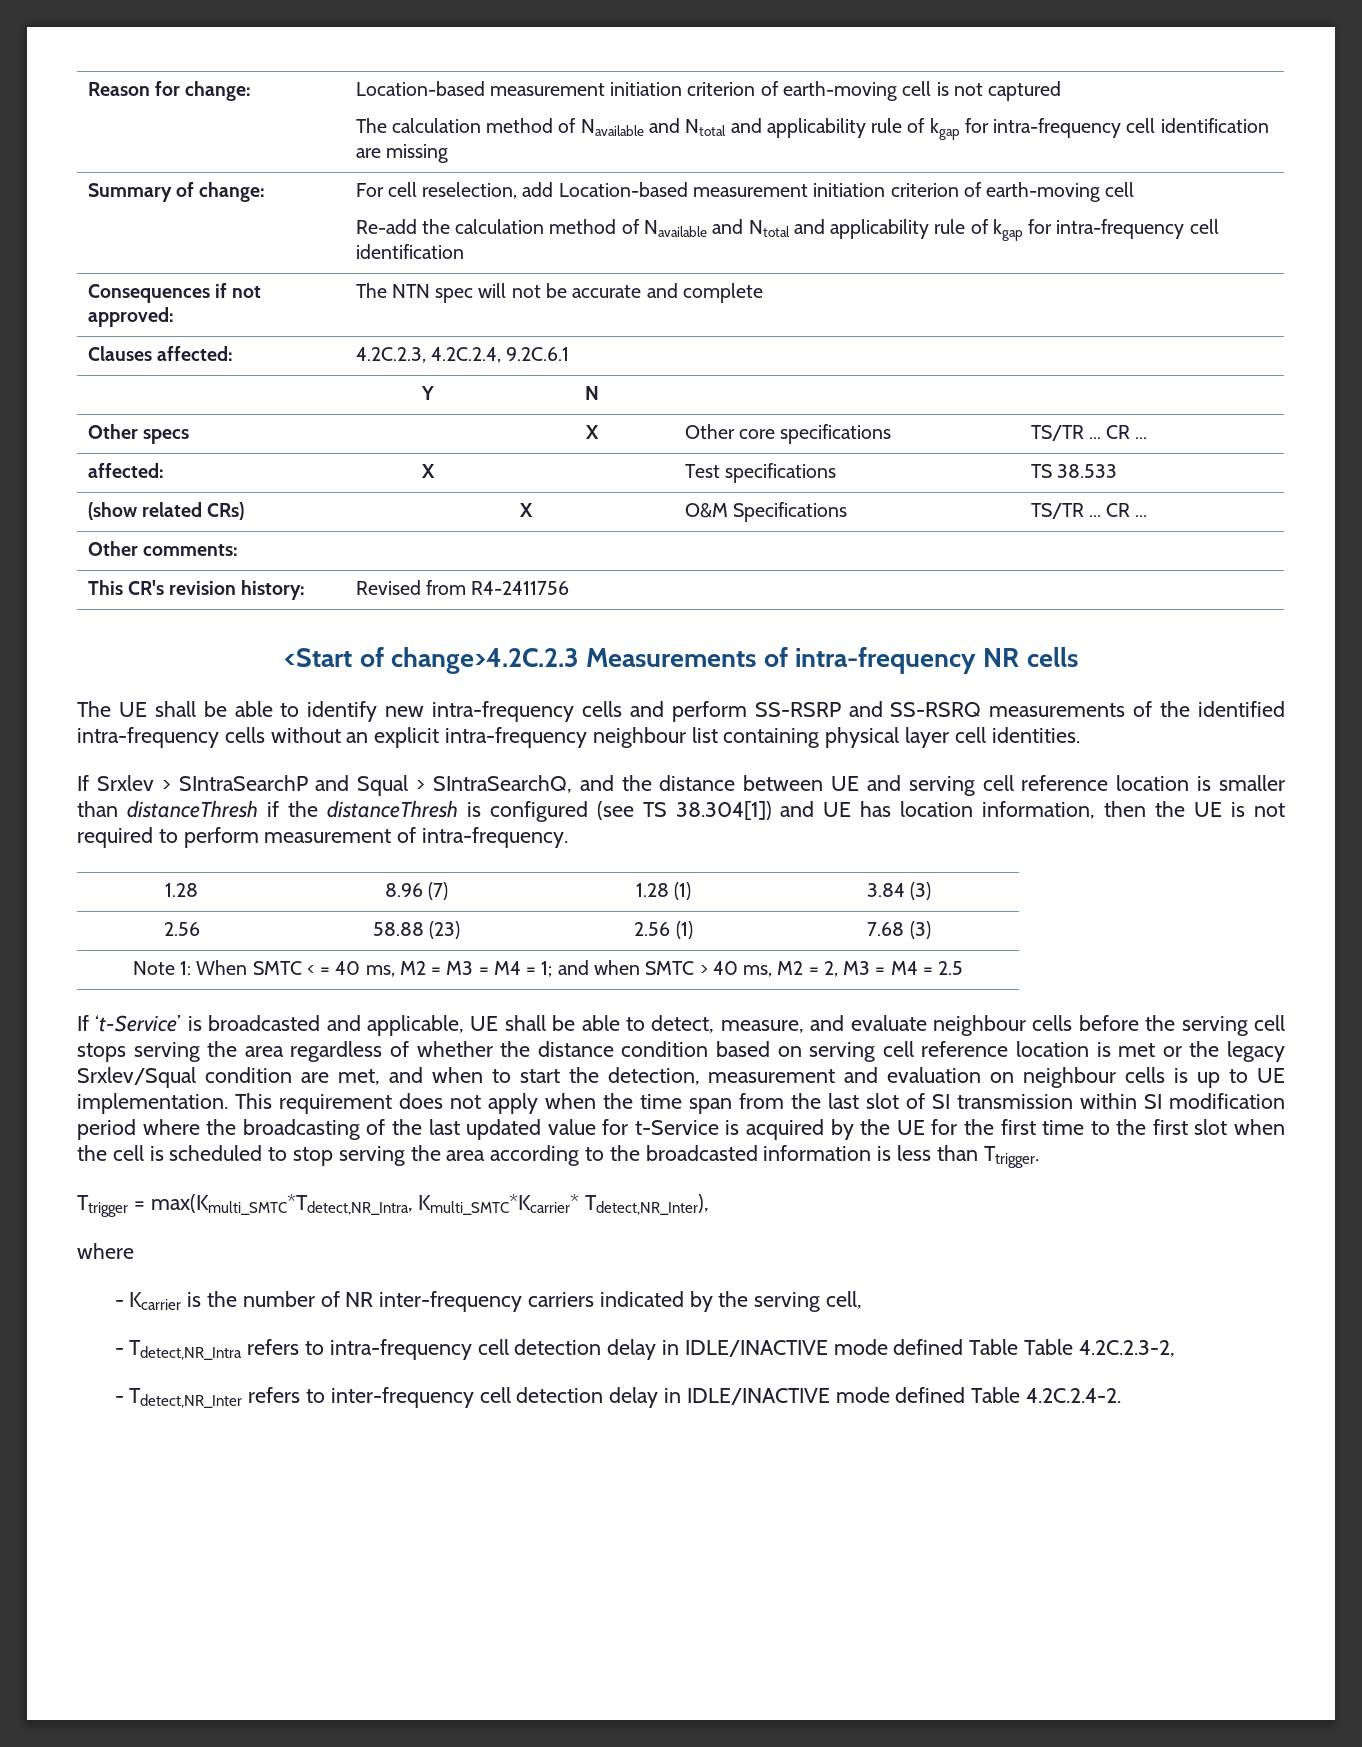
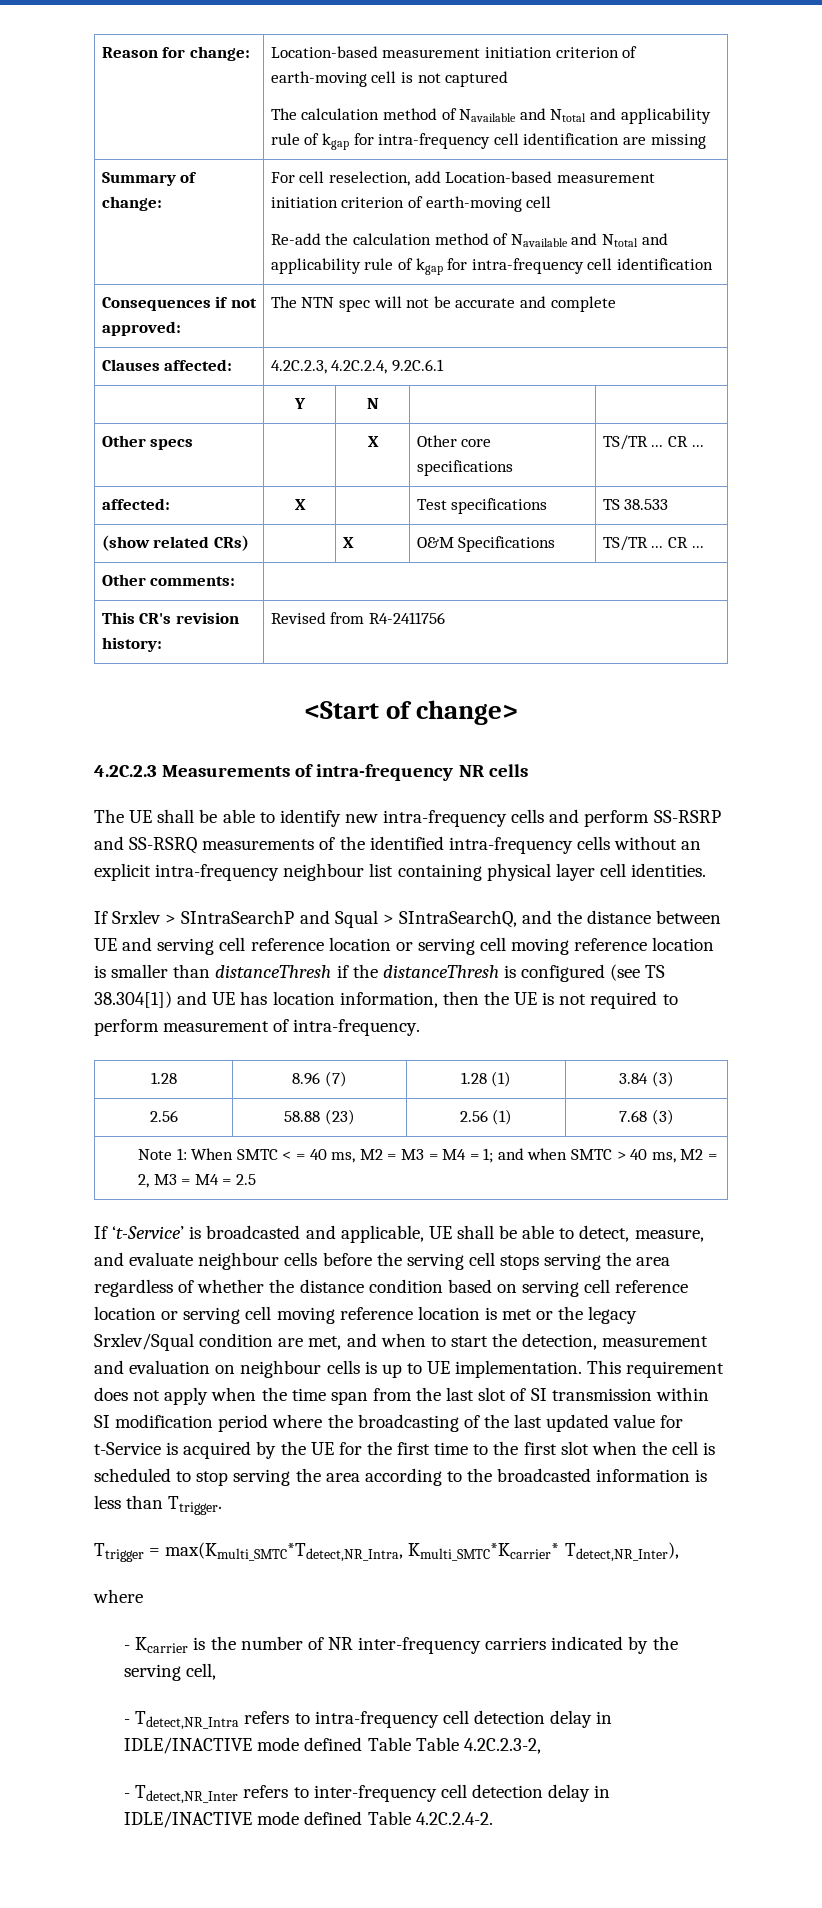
[391,647,580,674] change>4.2C.2.3 -> [416,700,519,725] [94,765,157,777] change> // 4.2C.2.3
(1190, 783) none -> [395,937,715,955] or serving cell moving reference location
(1090, 1049) none -> [161,1306,480,1324] or serving cell moving reference location

